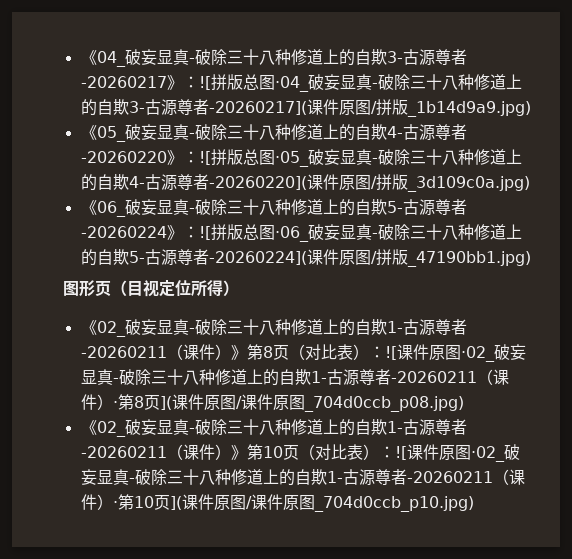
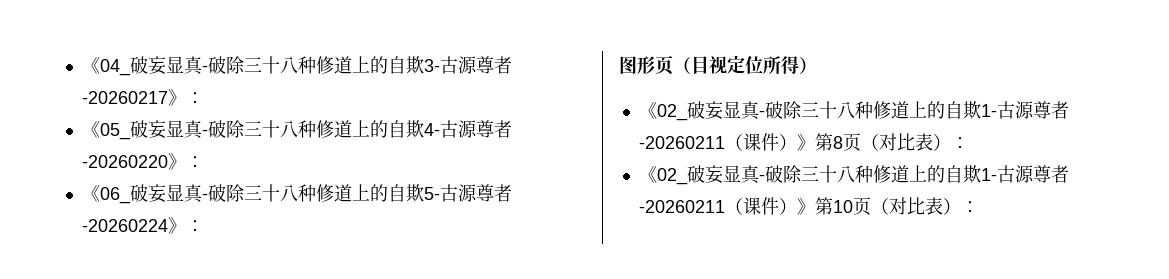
[198,74,522,92] [80,99,531,117] ![拼版总图·04_破妄显真-破除三十八种修道上的自欺3-古源尊者-20260217](课件原图/拼版_1b14d9a9.jpg) -> (204, 98) none
[198,149,522,167] [80,174,530,192] ![拼版总图·05_破妄显真-破除三十八种修道上的自欺4-古源尊者-20260220](课件原图/拼版_3d109c0a.jpg) -> (204, 162) none
[198,224,522,242] [80,249,531,267] ![拼版总图·06_破妄显真-破除三十八种修道上的自欺5-古源尊者-20260224](课件原图/拼版_47190bb1.jpg) -> (204, 226) none
[384,344,526,362] [80,369,509,386] [80,394,464,412] ![课件原图·02_破妄显真-破除三十八种修道上的自欺1-古源尊者-20260211（课件）·第8页](课件原图/课件原图_704d0ccb_p08.jpg) -> (969, 143) none
[394,444,520,462] [80,469,525,486] [80,494,474,512] ![课件原图·02_破妄显真-破除三十八种修道上的自欺1-古源尊者-20260211（课件）·第10页](课件原图/课件原图_704d0ccb_p10.jpg) -> (979, 207) none

